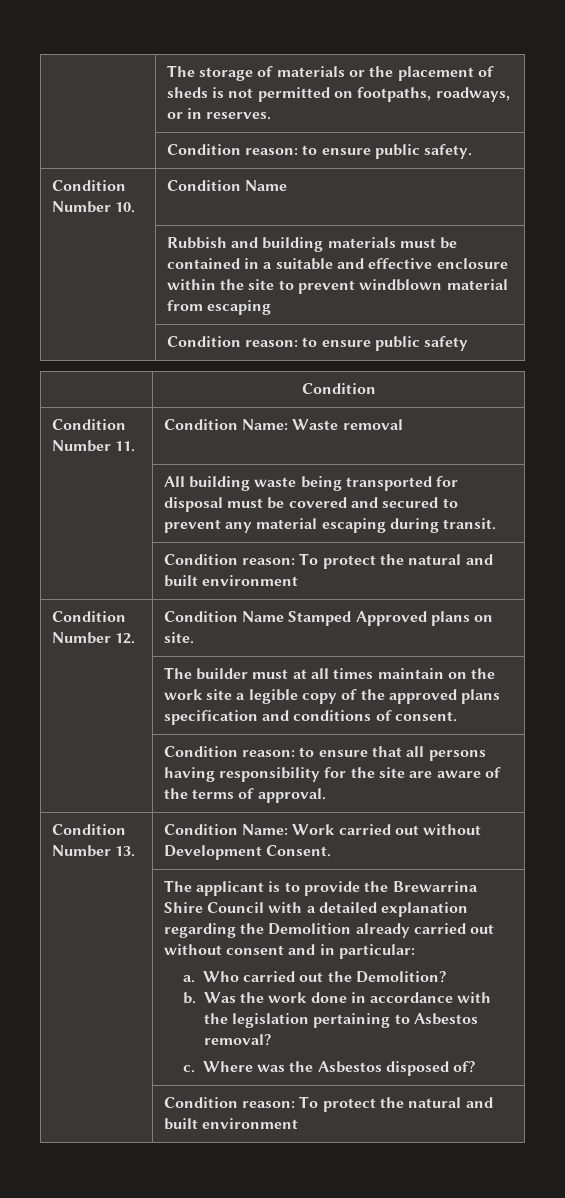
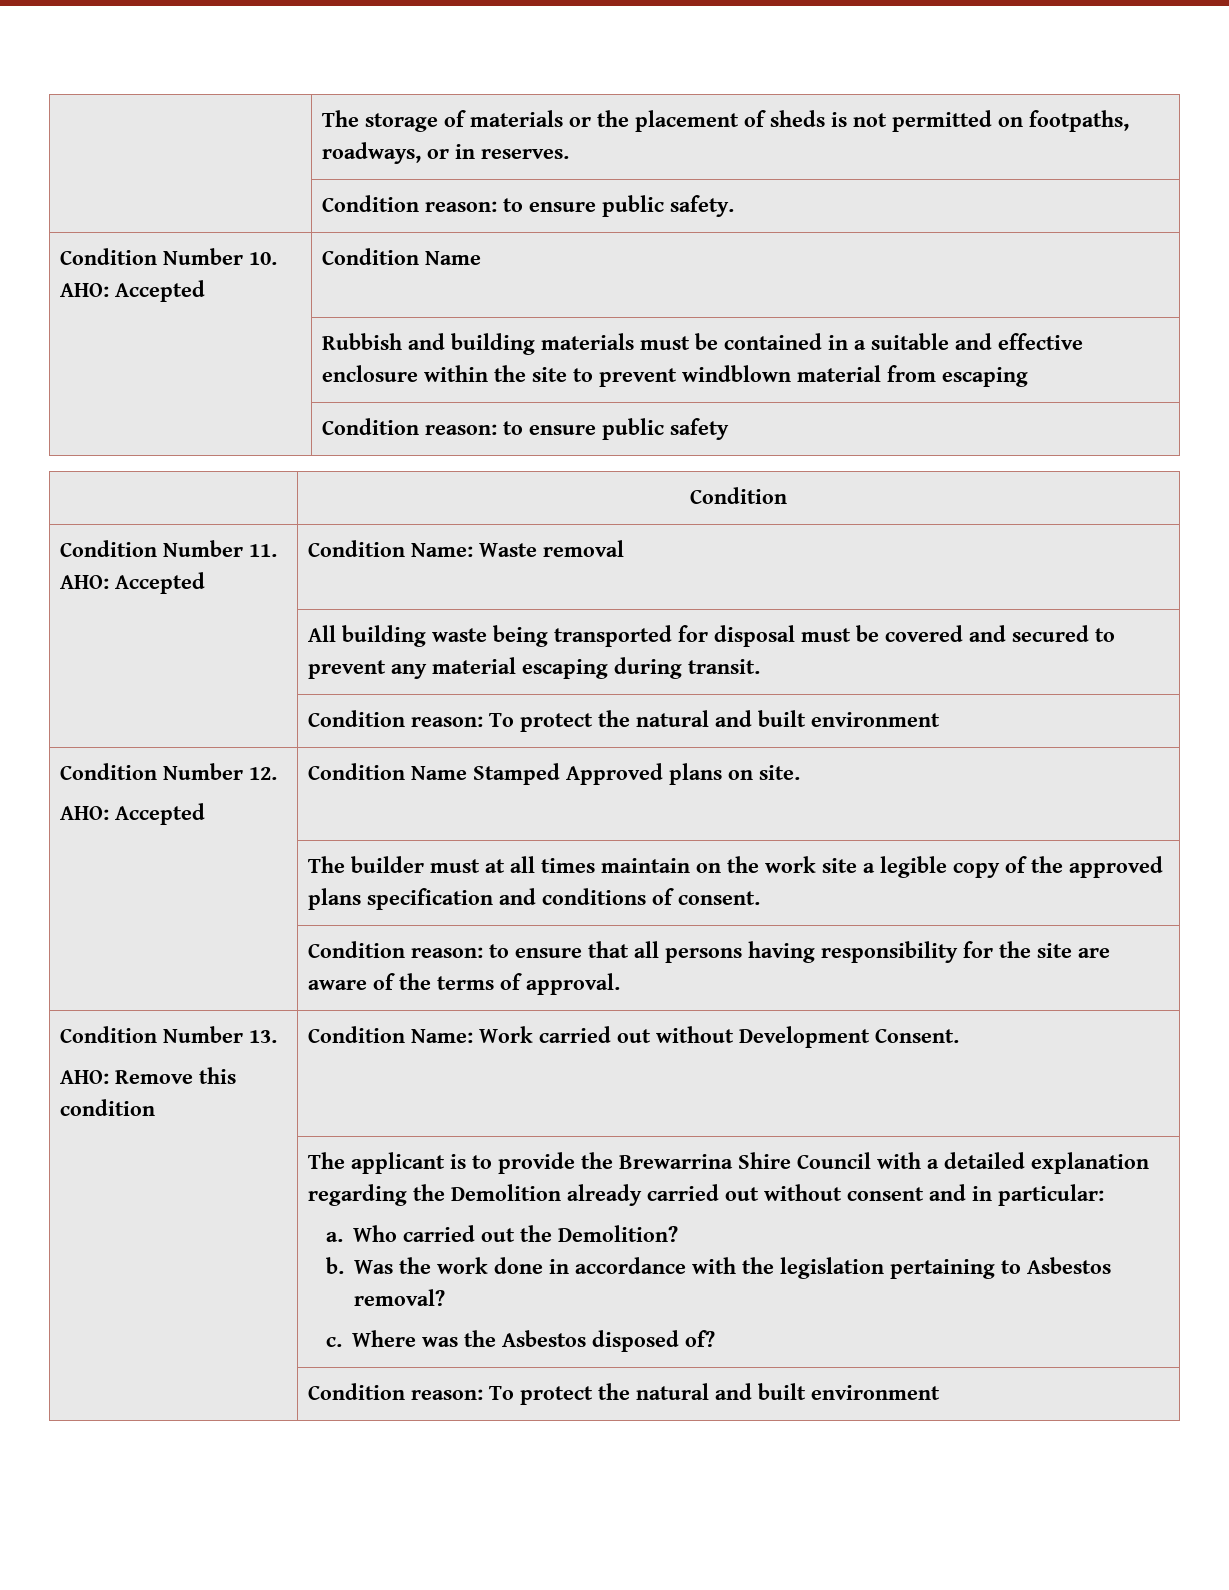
(135, 207) none -> [60,280,206,302] AHO: Accepted
(135, 446) none -> [60,572,206,594] AHO: Accepted
(135, 638) none -> [60,803,206,825] // AHO: Accepted
(135, 851) none -> [60,1067,237,1084] [60,1099,156,1116] // AHO: Remove this condition

